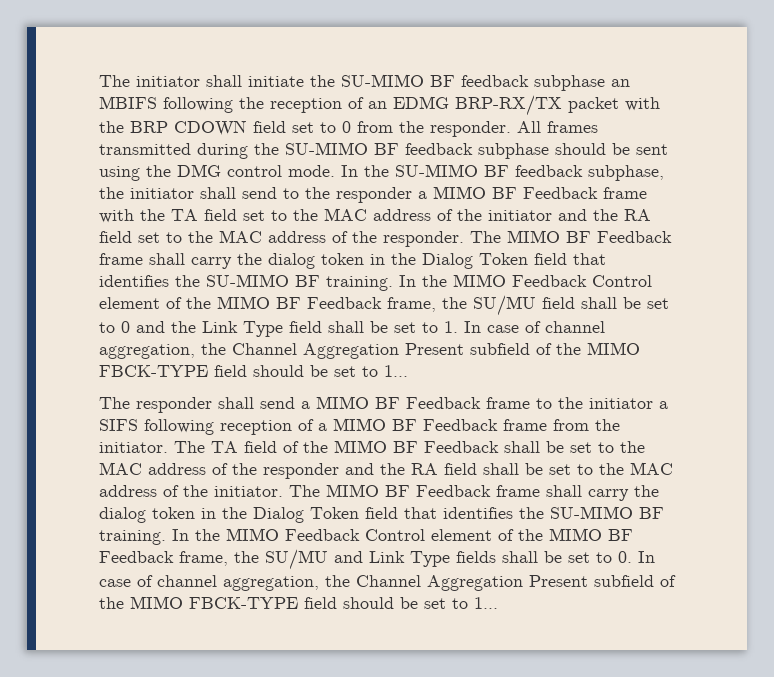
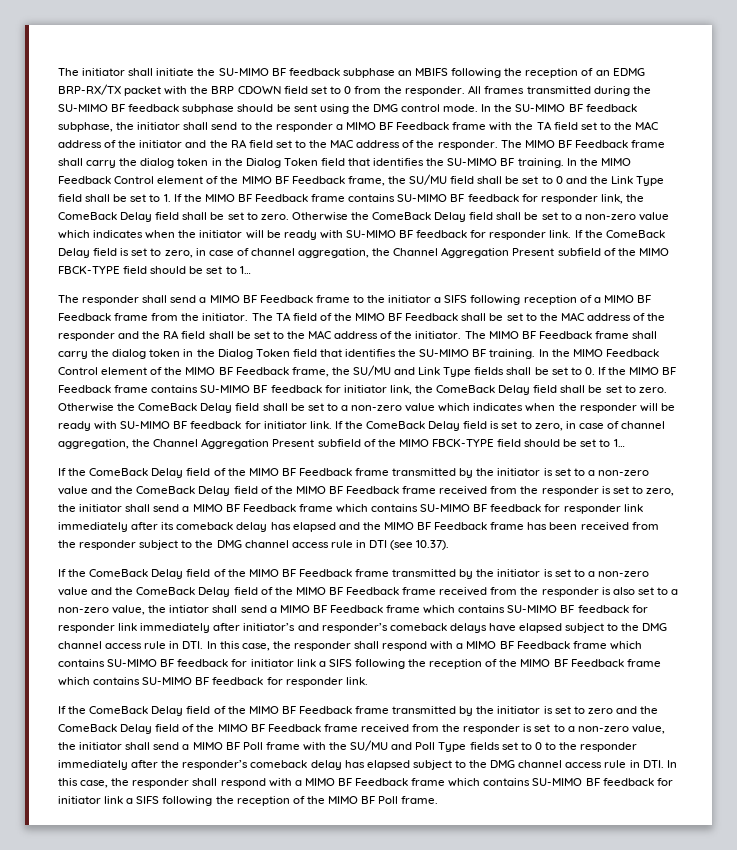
[464,321,481,333] In -> [173,194,644,204] [58,212,669,222] [58,230,665,240] [58,248,206,258] If the MIMO BF Feedback frame contains SU-MIMO BF feedback for responder link, the ComeBack Delay field shall be set to zero. Otherwise the ComeBack Delay field shall be set to a non-zero value which indicates when the initiator will be ready with SU-MIMO BF feedback for responder link. If the ComeBack Delay field is set to zero, in
[638,551,655,563] In -> [597,367,677,375] [58,385,667,395] [58,403,675,413] [58,421,576,431] If the MIMO BF Feedback frame contains SU-MIMO BF feedback for initiator link, the ComeBack Delay field shall be set to zero. Otherwise the ComeBack Delay field shall be set to a non-zero value which indicates when the responder will be ready with SU-MIMO BF feedback for initiator link. If the ComeBack Delay field is set to zero, in
(498, 603) none -> [58,468,649,478] [58,486,674,496] [58,504,643,514] [58,522,659,532] [58,540,450,550] [58,569,649,579] [58,587,679,597] [58,605,648,615] [58,623,668,633] [58,641,642,651] [58,659,661,669] [58,677,368,687] [58,706,659,716] [58,724,665,734] [58,740,638,752] [58,760,677,770] [58,778,673,788] [58,796,439,806] // If the ComeBack Delay field of the MIMO BF Feedback frame transmitted by the initiator is set to a non-zero value and the ComeBack Delay field of the MIMO BF Feedback frame received from the responder is set to zero, the initiator shall send a MIMO BF Feedback frame which contains SU-MIMO BF feedback for responder link immediately after its comeback delay has elapsed and the MIMO BF Feedback frame has been received from the responder subject to the DMG channel access rule in DTI (see 10.37). // If the ComeBack Delay field of the MIMO BF Feedback frame transmitted by the initiator is set to a non-zero value and the ComeBack Delay field of the MIMO BF Feedback frame received from the responder is also set to a non-zero value, the intiator shall send a MIMO BF Feedback frame which contains SU-MIMO BF feedback for responder link immediately after initiator’s and responder’s comeback delays have elapsed subject to the DMG channel access rule in DTI. In this case, the responder shall respond with a MIMO BF Feedback frame which contains SU-MIMO BF feedback for initiator link a SIFS following the reception of the MIMO BF Feedback frame which contains SU-MIMO BF feedback for responder link. // If the ComeBack Delay field of the MIMO BF Feedback frame transmitted by the initiator is set to zero and the ComeBack Delay field of the MIMO BF Feedback frame received from the responder is set to a non-zero value, the initiator shall send a MIMO BF Poll frame with the SU/MU and Poll Type fields set to 0 to the responder immediately after the responder’s comeback delay has elapsed subject to the DMG channel access rule in DTI. In this case, the responder shall respond with a MIMO BF Feedback frame which contains SU-MIMO BF feedback for initiator link a SIFS following the reception of the MIMO BF Poll frame.

